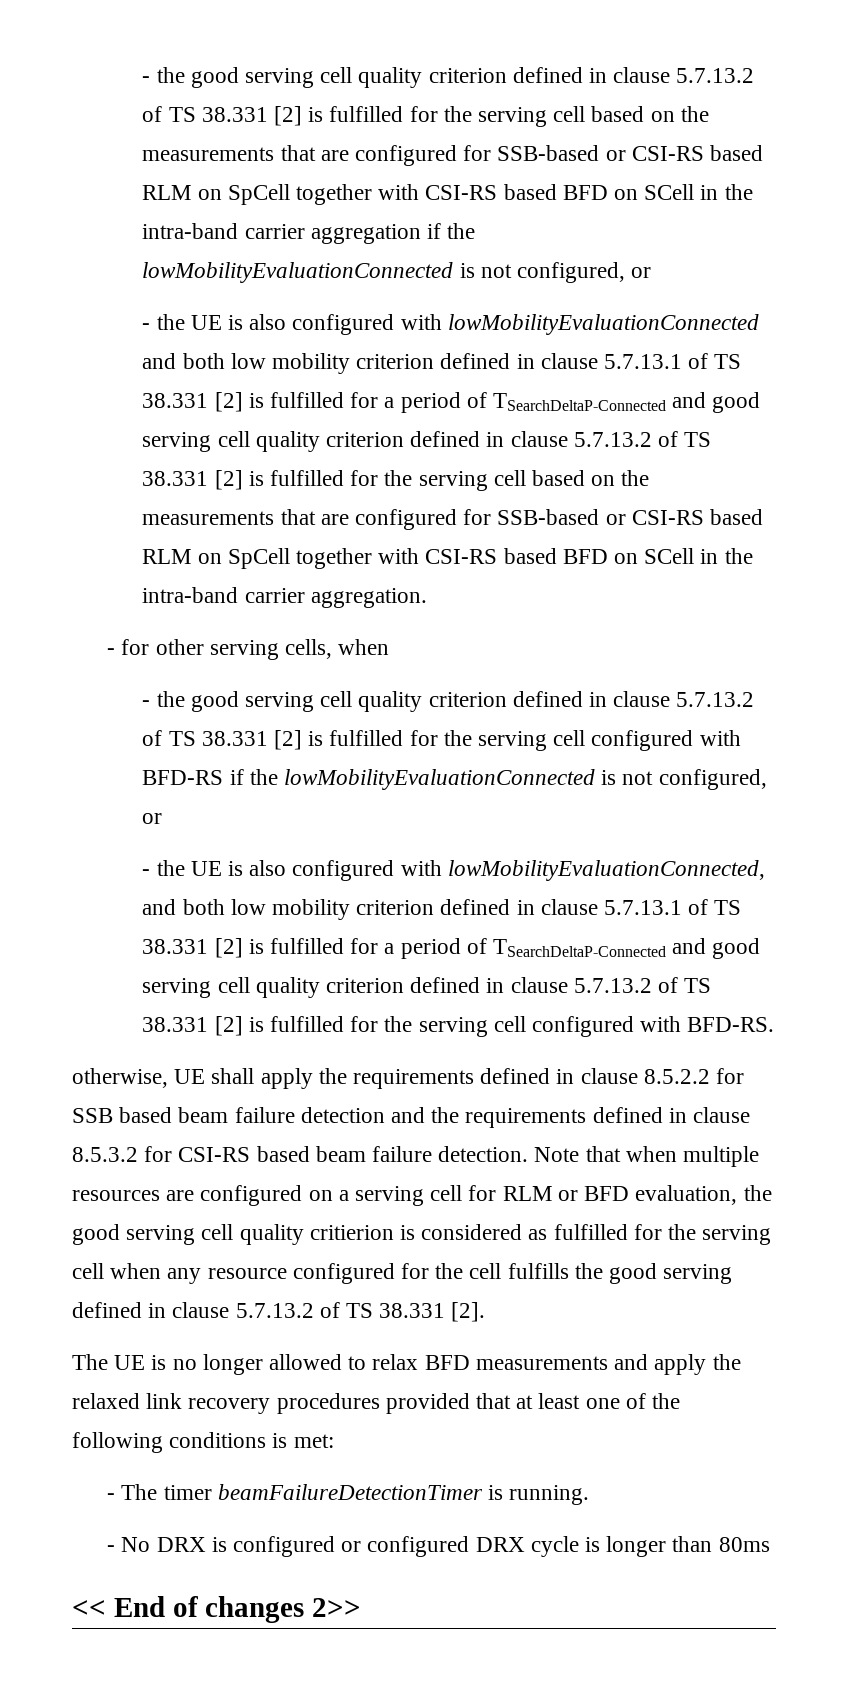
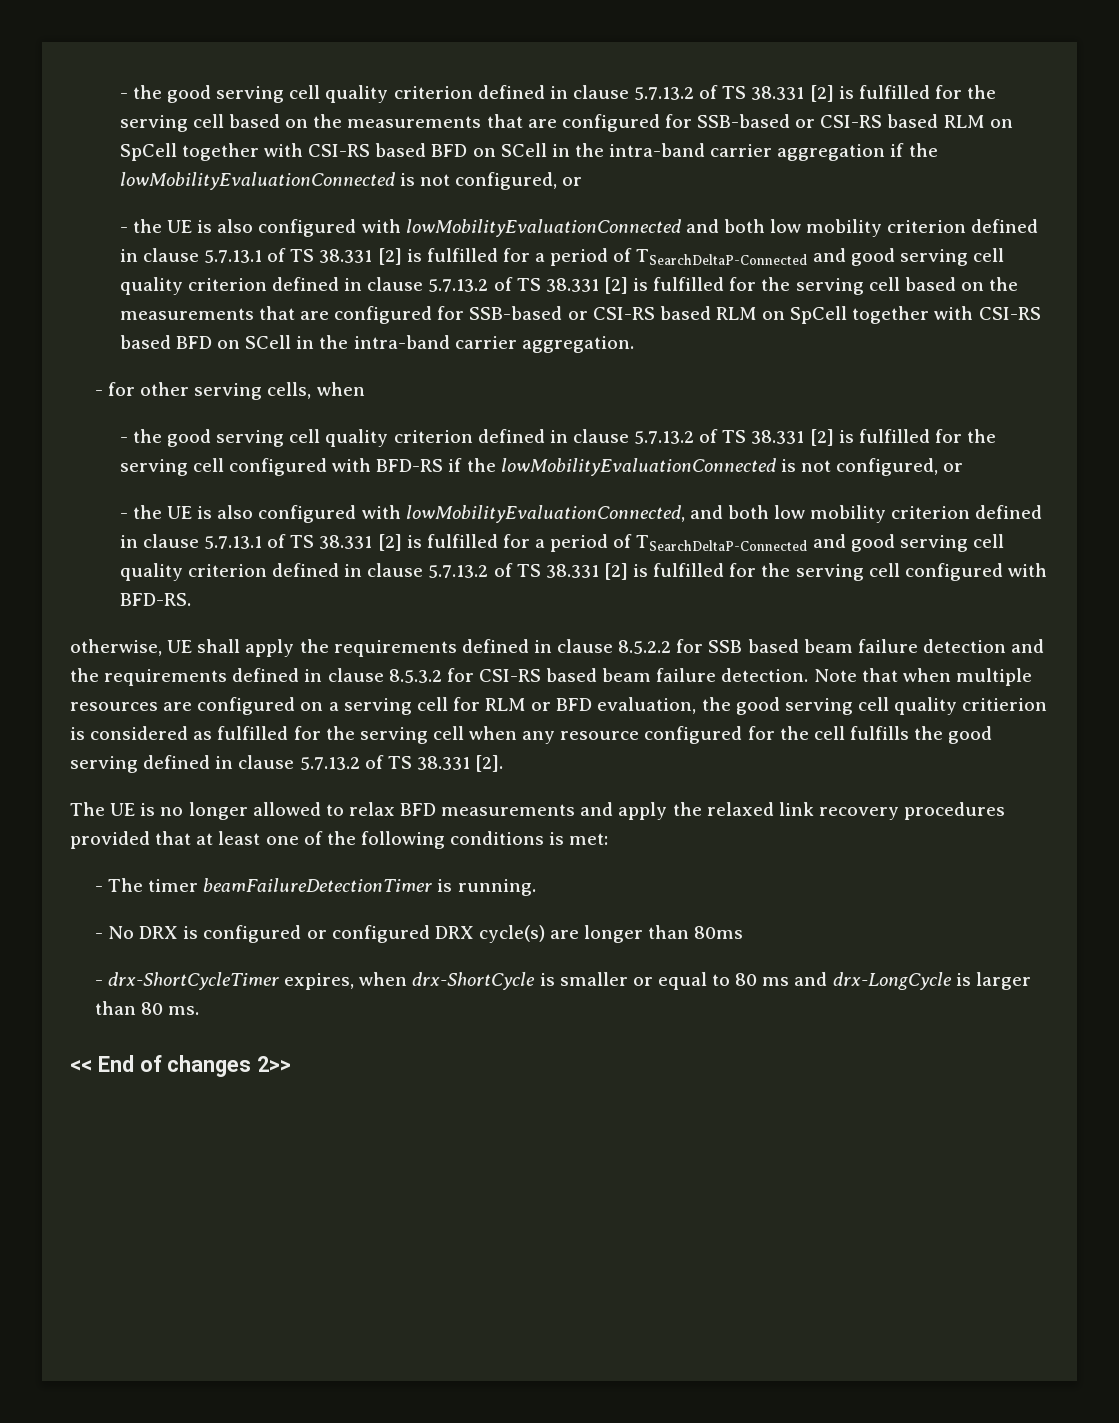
[530,1536,601,1557] cycle is -> [478,925,580,943] cycle(s) are
(770, 1544) none -> [94,972,1031,990] [94,1001,200,1015] // - drx-ShortCycleTimer expires, when drx-ShortCycle is smaller or equal to 80 ms and drx-LongCycle is larger than 80 ms.

